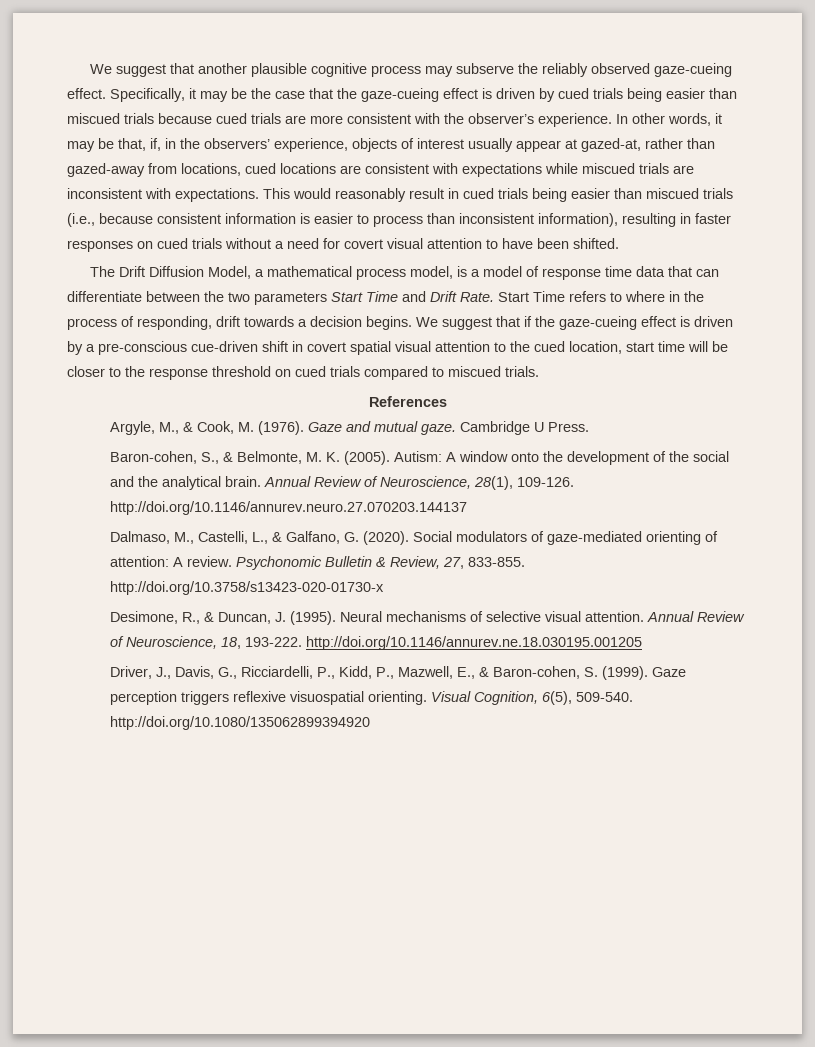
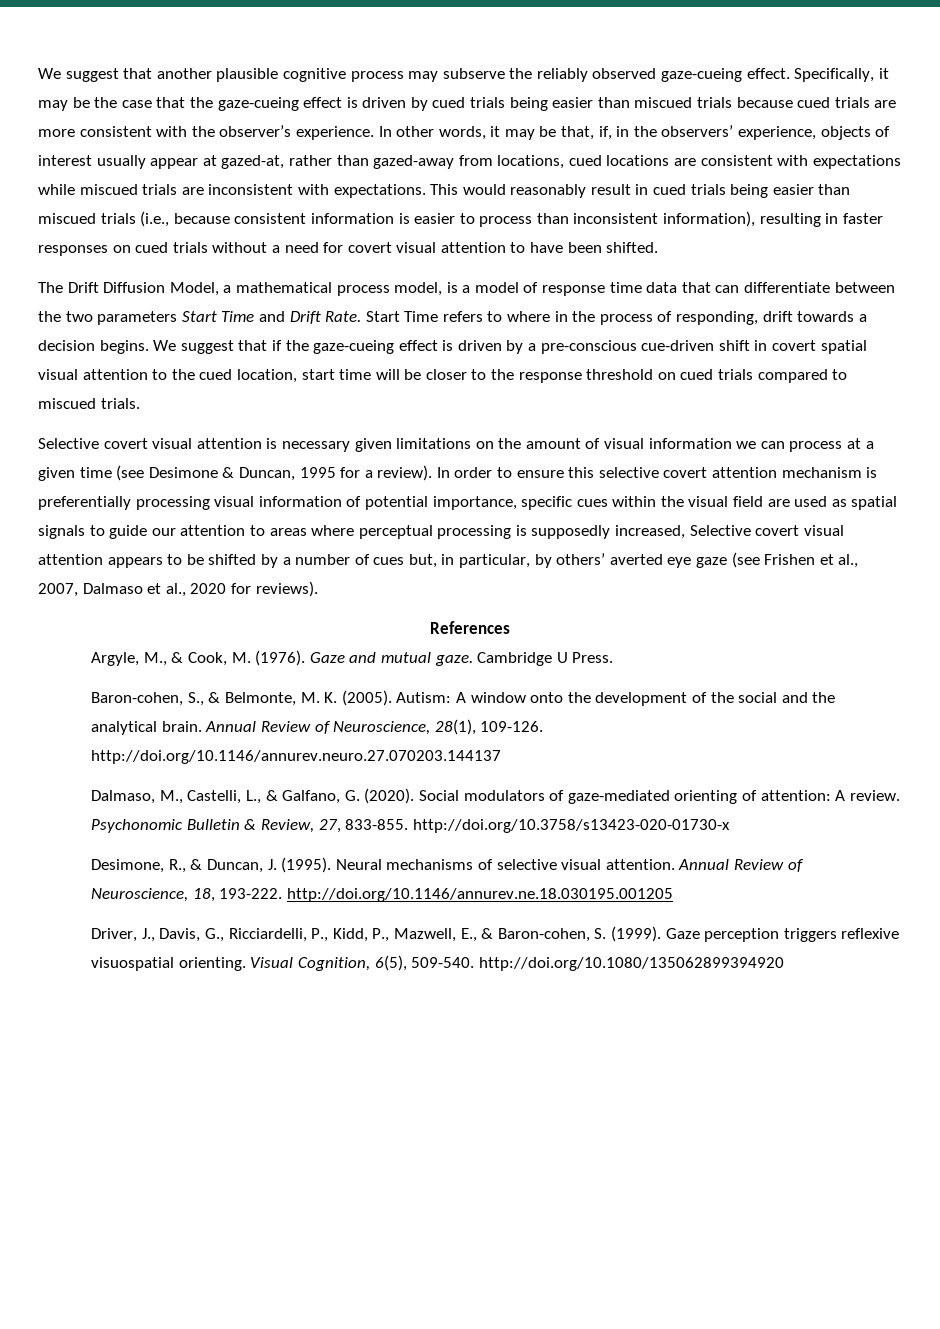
(539, 371) none -> [38,438,874,452] [38,465,878,481] [38,496,898,510] [38,525,844,539] [38,552,859,568] [38,581,318,597] // Selective covert visual attention is necessary given limitations on the amount of visual information we can process at a given time (see Desimone & Duncan, 1995 for a review). In order to ensure this selective covert attention mechanism is preferentially processing visual information of potential importance, specific cues within the visual field are used as spatial signals to guide our attention to areas where perceptual processing is supposedly increased, Selective covert visual attention appears to be shifted by a number of cues but, in particular, by others’ averted eye gaze (see Frishen et al., 2007, Dalmaso et al., 2020 for reviews).

